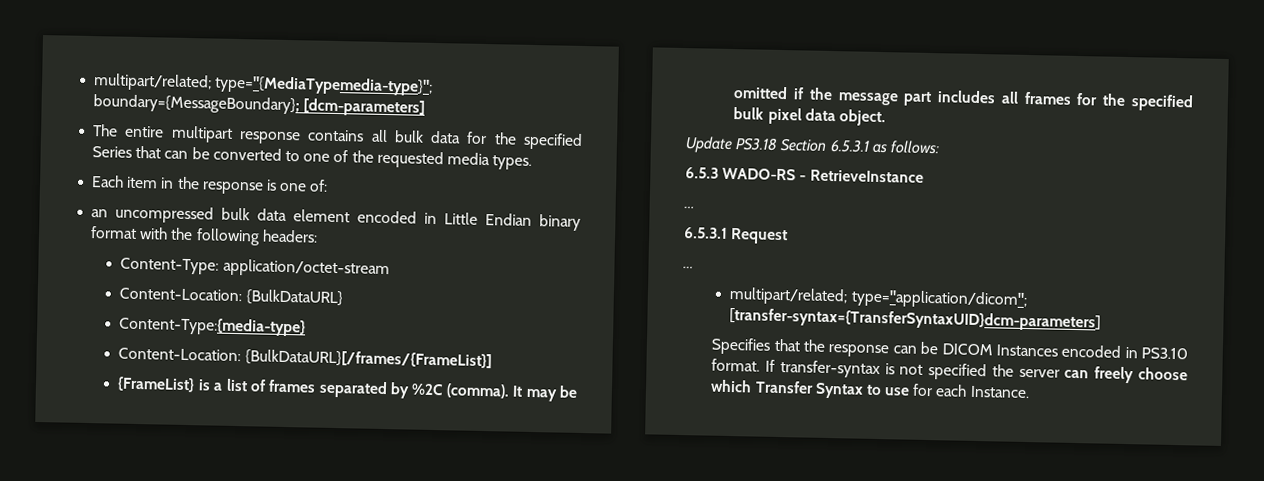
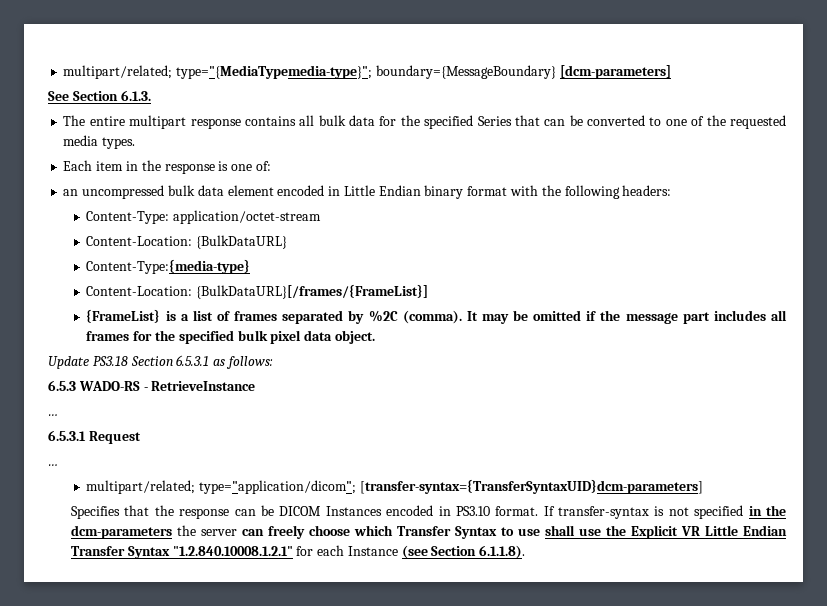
[93,94,301,115] boundary={MessageBoundary}; -> [375,65,556,79] boundary={MessageBoundary}
(426, 107) none -> [48,90,151,101] // See Section 6.1.3.
(988, 372) none -> [748,505,786,516] [70,525,172,539] in the dcm-parameters
[912,383,1030,399] for each Instance. -> [544,525,787,539] [70,545,526,559] shall use the Explicit VR Little Endian Transfer Syntax "1.2.840.10008.1.2.1" for each Instance (see Section 6.1.1.8).

